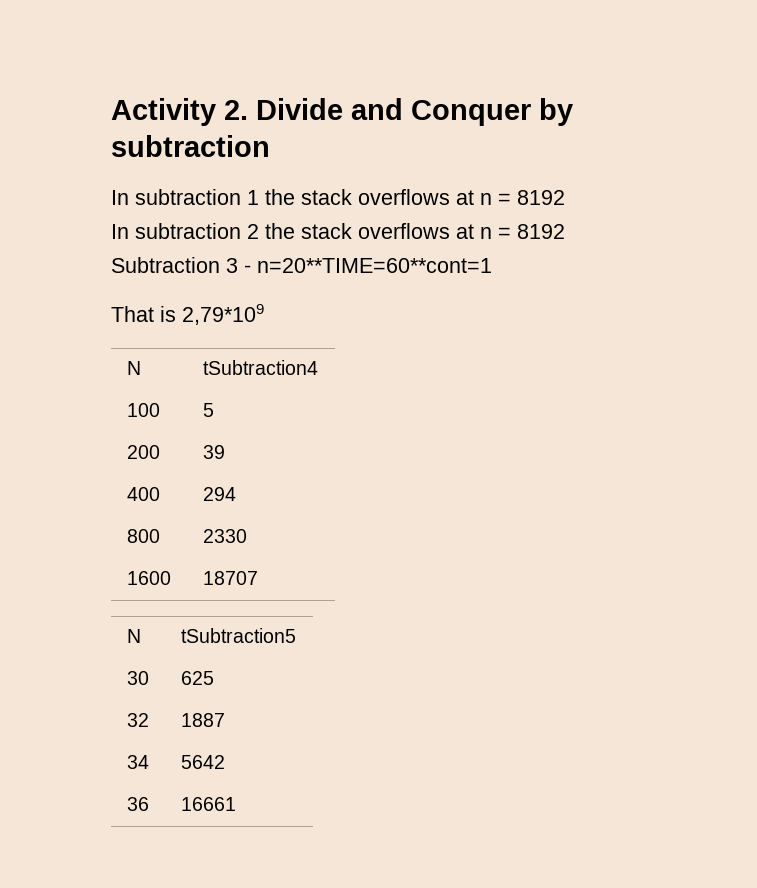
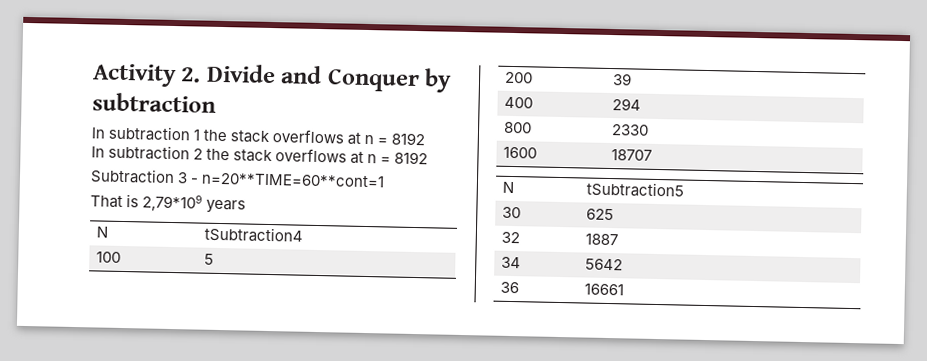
(264, 314) none -> [206,199,247,214] years

